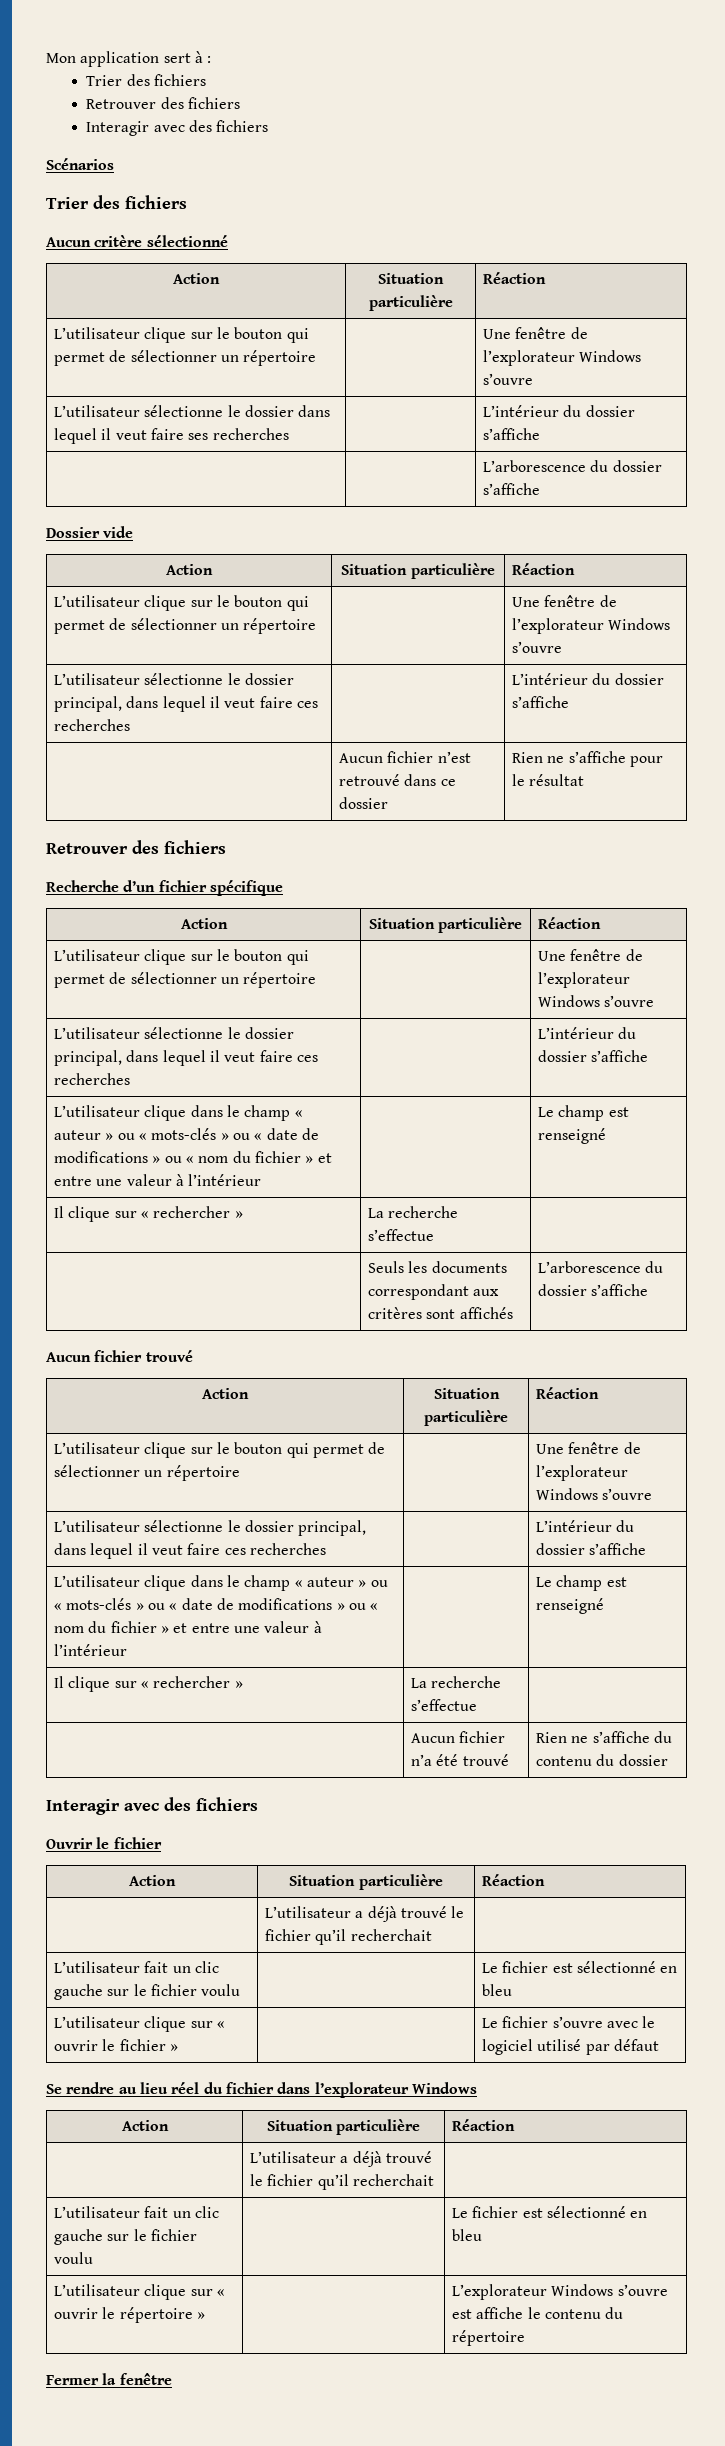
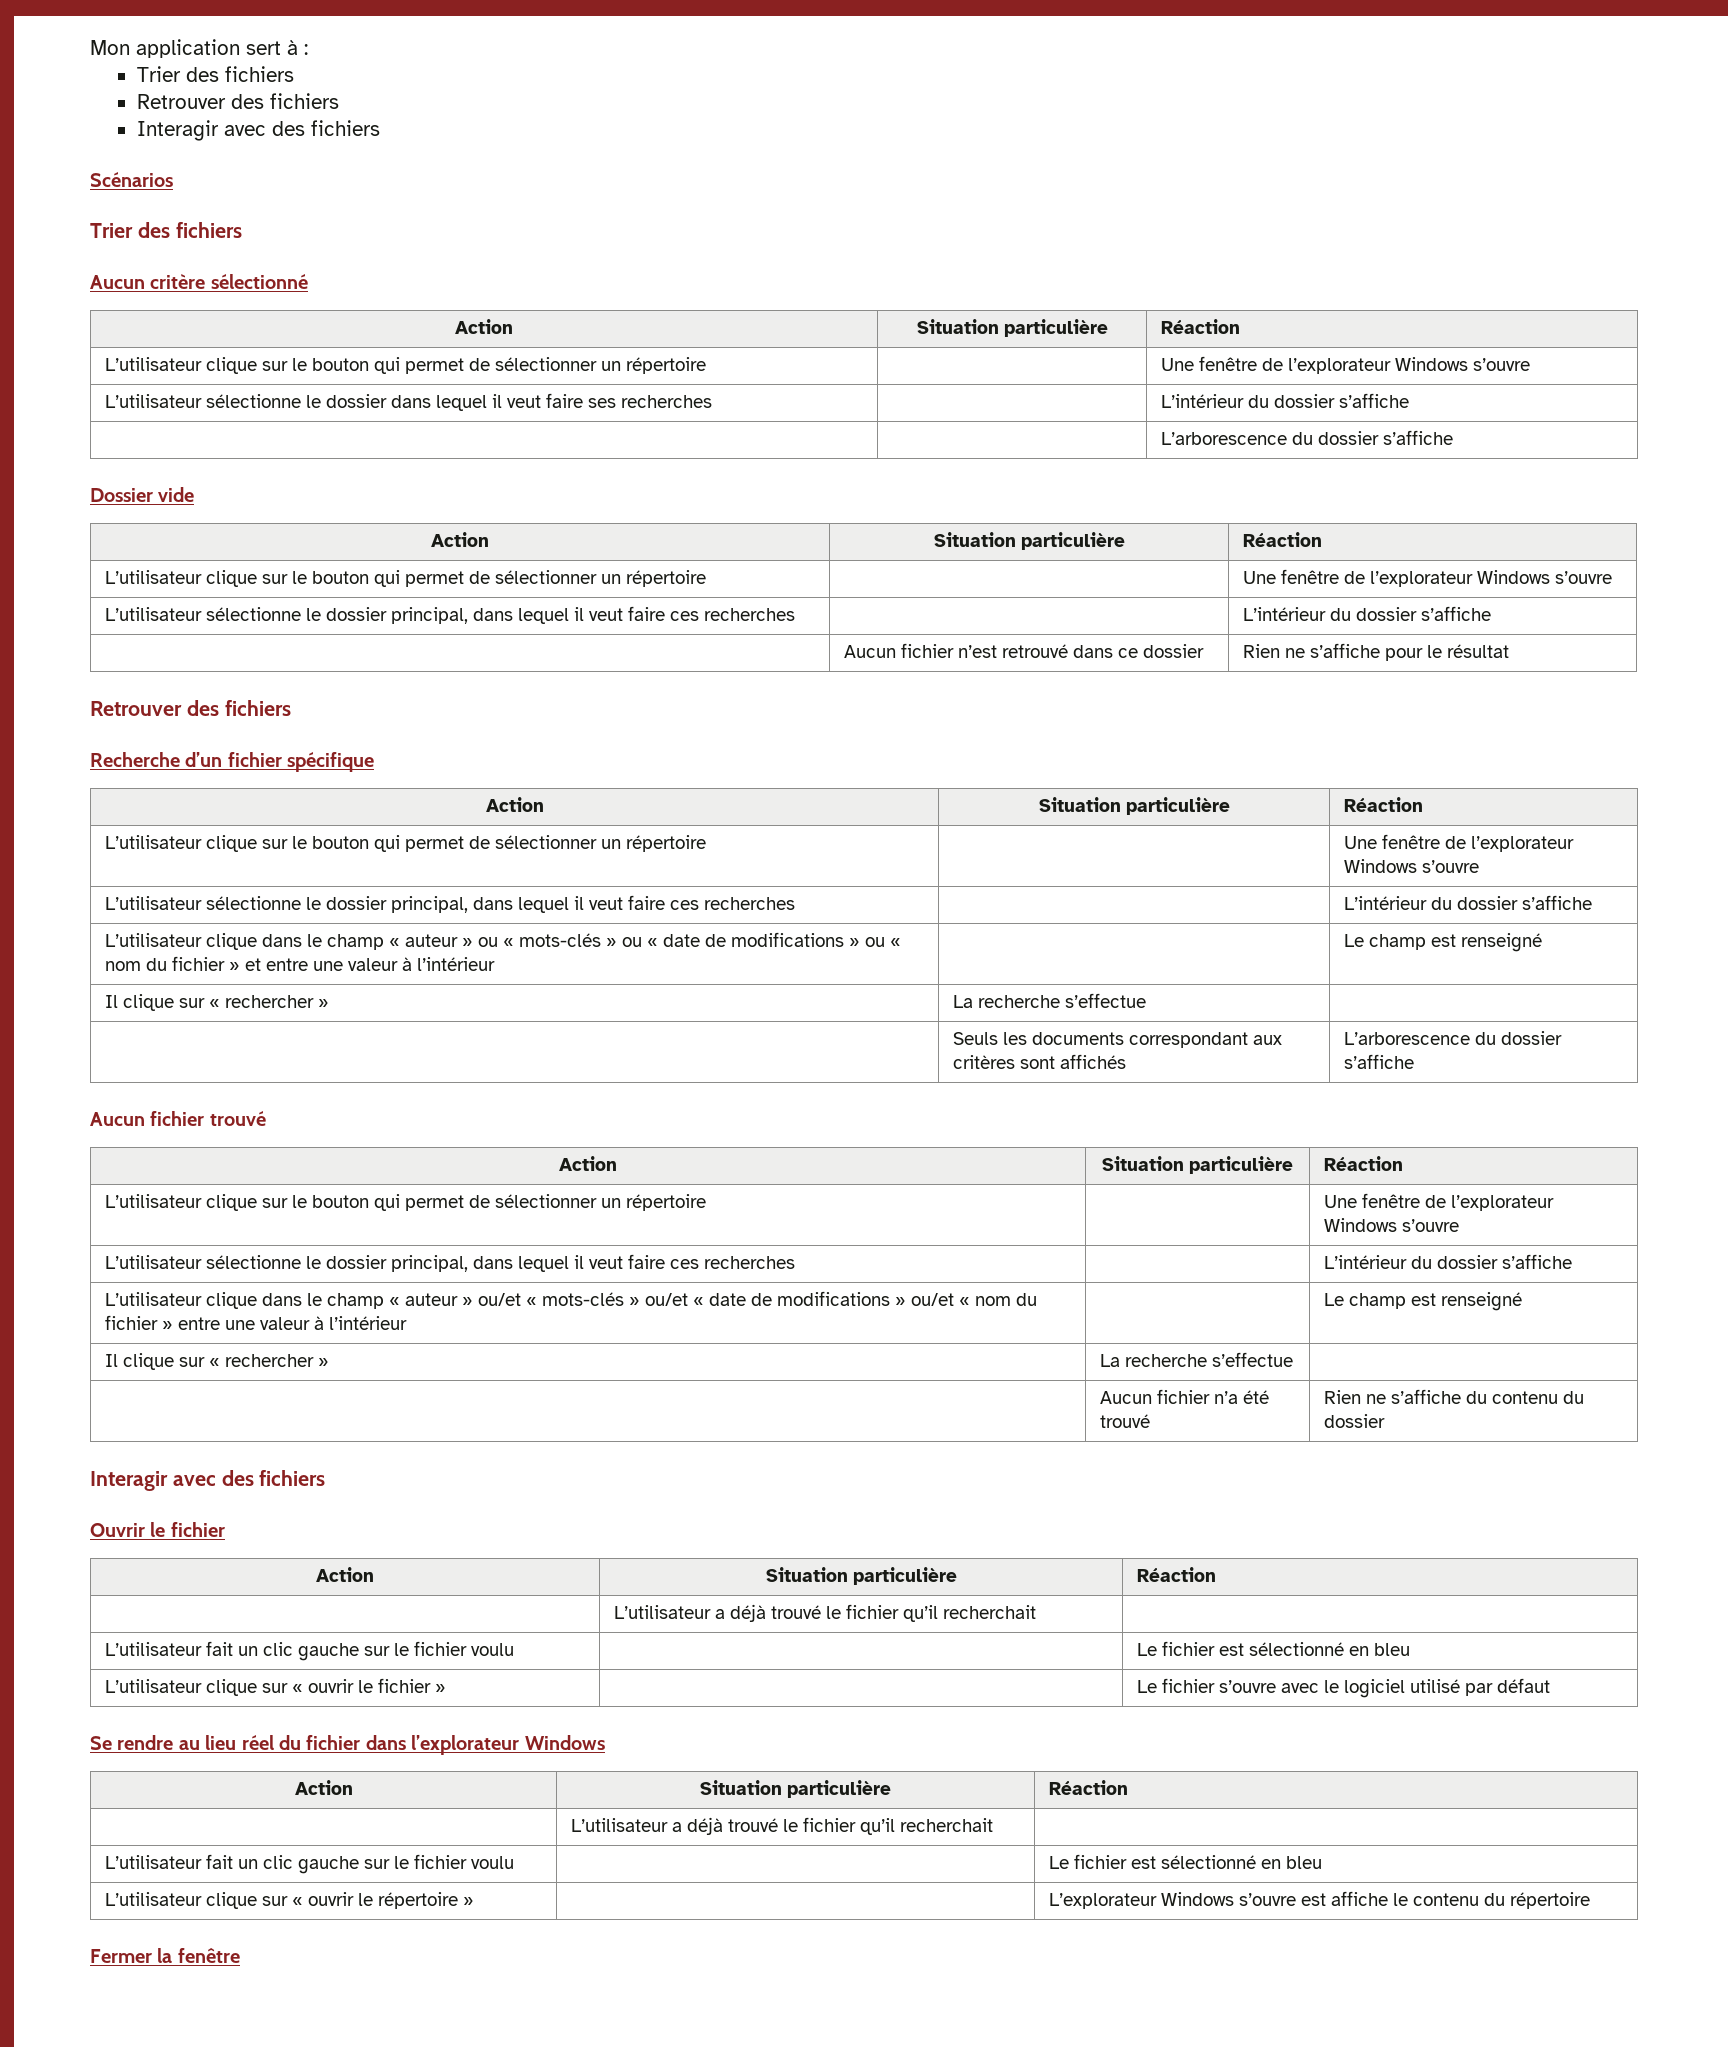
[370,1580,388,1587] [54,1598,379,1610] [54,1621,188,1633] ou « mots-clés » ou « date de modifications » ou « nom du fichier » et -> [477,1291,1037,1306] [104,1315,173,1330] ou/et « mots-clés » ou/et « date de modifications » ou/et « nom du fichier »

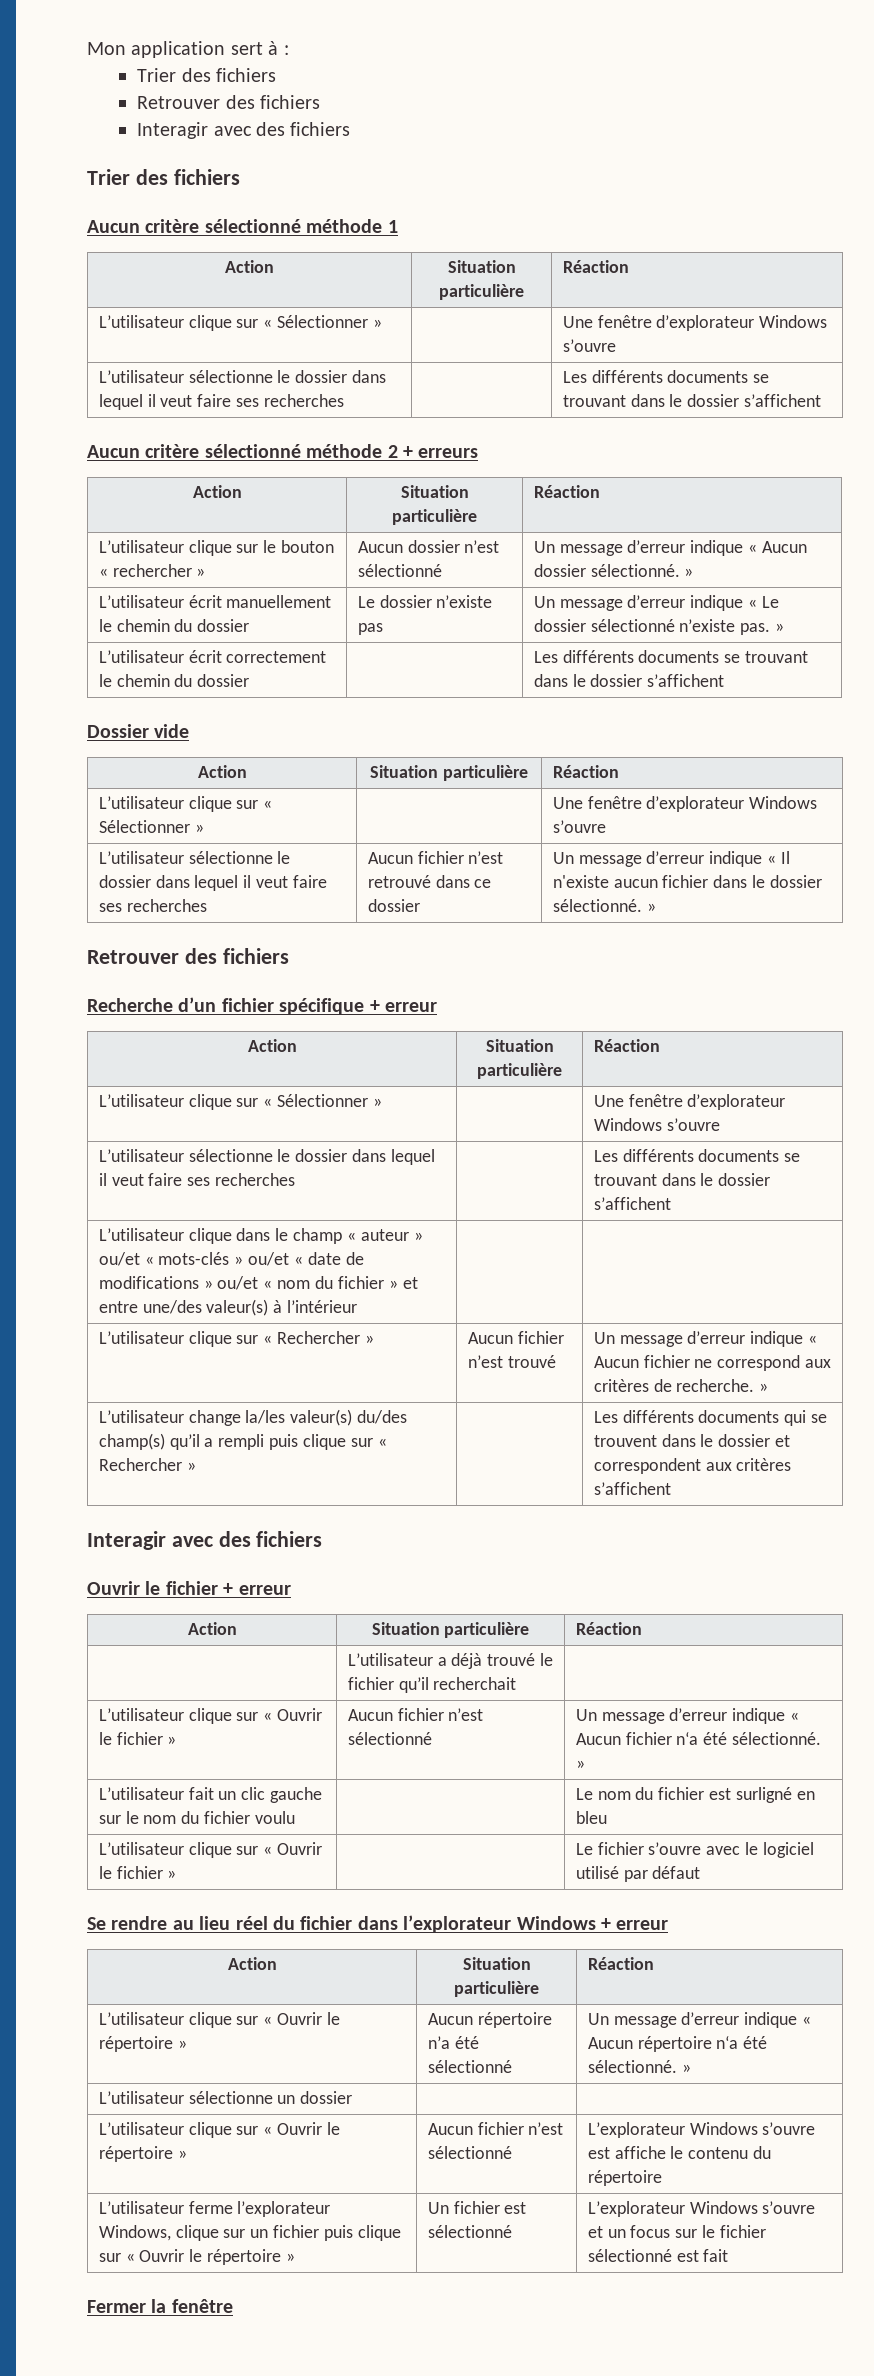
[90,172,173,187] // Scénarios -> (351, 129) none
[455,319,513,334] [916,319,1108,337] [1160,319,1240,334] [104,357,706,374] [1160,356,1391,374] // Action | Situation particulière | Réaction // L’utilisateur clique sur le bouton qui permet de sélectionner un répertoire | | Une fenêtre de l’explorateur -> [306,219,398,233] [225,260,274,273] [447,260,516,273] [439,284,524,300] [562,260,629,273] [98,315,382,331] [562,315,755,331] méthode 1 // Action | Situation particulière | Réaction // L’utilisateur clique sur « Sélectionner » | | Une fenêtre d’explorateur
[1160,393,1409,408] [1160,430,1453,445] L’intérieur du dossier s’affiche // | | L’arborescence du dossier s’affiche -> [562,370,770,383] [562,394,822,407] [87,444,479,458] [192,485,242,498] [400,485,469,498] [392,509,477,525] [533,485,600,498] [98,540,335,556] [98,564,206,577] [357,540,500,553] [357,564,442,577] [533,540,807,556] [533,564,694,577] [98,595,332,608] [98,619,250,632] [357,595,493,608] [357,623,383,635] [533,595,779,611] [533,619,785,635] [98,650,327,663] [98,674,250,687] [533,650,809,663] [533,674,725,687] Les différents documents se trouvant dans le dossier s’affichent // Aucun critère sélectionné méthode 2 + erreurs // Action | Situation particulière | Réaction // L’utilisateur clique sur le bouton « rechercher » | Aucun dossier n’est sélectionné | Un message d’erreur indique « Aucun dossier sélectionné. » // L’utilisateur écrit manuellement le chemin du dossier | Le dossier n’existe pas | Un message d’erreur indique « Le dossier sélectionné n’existe pas. » // L’utilisateur écrit correctement le chemin du dossier | | Les différents documents se trouvant dans le dossier s’affichent
[291,570,706,587] [1242,569,1612,587] [104,606,795,624] [1242,606,1491,621] le bouton qui permet de sélectionner un répertoire | | Une fenêtre de l’explorateur Windows s’ouvre // L’utilisateur sélectionne le dossier principal, dans lequel il veut faire ces recherches | | L’intérieur du dossier s’affiche // | -> [263,800,273,809] [98,820,204,833] [552,796,818,812] [552,820,606,833] [98,851,291,864] [98,875,327,891] [98,899,207,912] « Sélectionner » | | Une fenêtre d’explorateur Windows s’ouvre // L’utilisateur sélectionne le dossier dans lequel il veut faire ses recherches |
[1242,643,1509,661] Rien ne s’affiche pour le résultat -> [552,851,790,867] [552,875,822,888] [552,899,656,912] Un message d’erreur indique « Il n'existe aucun fichier dans le dossier sélectionné. »
[485,797,544,812] [1038,797,1230,815] [1343,797,1423,812] [104,835,706,852] [1343,834,1574,852] [1343,859,1479,873] [104,895,795,913] [1343,895,1592,910] [104,932,901,950] [104,956,495,971] [1343,933,1542,952] [104,994,329,1011] [952,993,1146,1008] [952,1032,1282,1048] [952,1054,1126,1069] [1343,1031,1562,1045] [1343,1054,1414,1069] [90,1111,266,1126] [559,1156,617,1171] [1102,1156,1293,1174] [1323,1156,1403,1171] [104,1194,706,1211] [1323,1193,1554,1211] [1323,1218,1459,1232] [104,1254,795,1272] [1323,1254,1572,1269] // Action | Situation particulière | Réaction // L’utilisateur clique sur le bouton qui permet de sélectionner un répertoire | | Une fenêtre de l’explorateur Windows s’ouvre // L’utilisateur sélectionne le dossier principal, dans lequel il veut faire ces recherches | | L’intérieur du dossier s’affiche // L’utilisateur clique dans le champ « auteur » ou « mots-clés » ou « date de modifications » ou « nom du fichier » et entre une valeur à l’intérieur | | Le champ est renseigné // Il clique sur « rechercher » | La recherche s’effectue | // | Seuls les documents correspondant aux critères sont affichés | L’arborescence du dossier s’affiche // Aucun fichier trouvé // Action | Situation particulière | Réaction // L’utilisateur clique sur le bouton qui permet de sélectionner un répertoire | | Une fenêtre de l’explorateur Windows s’ouvre // L’utilisateur sélectionne le dossier principal, dans lequel il veut faire ces recherches | | L’intérieur du dossier s’affiche -> [369,1000,437,1012] [247,1039,297,1052] [485,1039,554,1052] [477,1063,562,1079] [593,1039,660,1052] [98,1094,382,1110] [593,1094,786,1110] [593,1118,720,1131] [98,1149,435,1165] [98,1173,296,1186] [593,1149,801,1162] [593,1173,771,1186] [593,1197,671,1210] + erreur // Action | Situation particulière | Réaction // L’utilisateur clique sur « Sélectionner » | | Une fenêtre d’explorateur Windows s’ouvre // L’utilisateur sélectionne le dossier dans lequel il veut faire ses recherches | | Les différents documents se trouvant dans le dossier s’affichent
[177,1316,407,1330] [1323,1292,1522,1311] [104,1353,329,1370] [1099,1352,1293,1367] [1099,1389,1269,1404] entre une valeur à l’intérieur | | Le champ est renseigné // Il clique sur « rechercher » | La recherche s’effectue | // | Aucun fichier n’a été -> [402,1277,418,1289] [98,1299,358,1316] [98,1331,374,1347] [467,1331,564,1344] [467,1355,503,1368] et entre une/des valeur(s) à l’intérieur | | // L’utilisateur clique sur « Rechercher » | Aucun fichier n’est
[1323,1389,1584,1404] [1323,1414,1385,1428] Rien ne s’affiche du contenu du dossier -> [593,1331,818,1347] [593,1355,832,1371] [593,1379,769,1392] [98,1409,408,1426] [98,1433,387,1450] [98,1458,196,1471] [593,1410,828,1426] [593,1434,791,1447] [593,1458,792,1474] [593,1482,671,1495] Un message d’erreur indique « Aucun fichier ne correspond aux critères de recherche. » // L’utilisateur change la/les valeur(s) du/des champ(s) qu’il a rempli puis clique sur « Rechercher » | | Les différents documents qui se trouvent dans le dossier et correspondent aux critères s’affichent
(225, 1529) none -> [223,1583,291,1595] + erreur
[104,1641,514,1661] [1136,1641,1410,1656] [104,1679,354,1696] // L’utilisateur fait un clic gauche sur le fichier voulu | | Le fichier est sélectionné en bleu // L’utilisateur clique sur « ouvrir -> [98,1708,323,1724] [98,1732,177,1745] [347,1708,484,1721] [347,1732,432,1745] [575,1708,800,1724] [575,1732,822,1745] [575,1760,585,1769] [98,1787,323,1803] [98,1811,295,1824] [575,1787,815,1803] [575,1811,607,1824] [98,1842,323,1858] // L’utilisateur clique sur « Ouvrir le fichier » | Aucun fichier n’est sélectionné | Un message d’erreur indique « Aucun fichier n‘a été sélectionné. » // L’utilisateur fait un clic gauche sur le nom du fichier voulu | | Le nom du fichier est surligné en bleu // L’utilisateur clique sur « Ouvrir
[294,1780,353,1795] [700,1780,891,1798] [1048,1780,1128,1795] [570,1817,993,1835] [104,1854,514,1874] [1048,1854,1322,1869] [104,1892,474,1909] // Action | Situation particulière | Réaction // | L’utilisateur a déjà trouvé le fichier qu’il recherchait | // L’utilisateur fait un clic gauche sur le fichier voulu | | Le fichier est sélectionné en bleu // L’utilisateur clique sur « ouvrir le répertoire » | -> [601,1918,669,1930] [227,1957,277,1970] [462,1957,531,1970] [454,1981,539,1997] [587,1957,654,1970] [98,2012,340,2028] [98,2036,187,2052] [427,2012,552,2028] [427,2036,479,2049] [427,2060,512,2073] [587,2012,812,2028] [587,2036,768,2052] [587,2060,691,2073] [98,2091,353,2104] [98,2122,340,2138] [98,2146,187,2162] [427,2122,564,2135] [427,2146,512,2159] + erreur // Action | Situation particulière | Réaction // L’utilisateur clique sur « Ouvrir le répertoire » | Aucun répertoire n’a été sélectionné | Un message d’erreur indique « Aucun répertoire n‘a été sélectionné. » // L’utilisateur sélectionne un dossier | | // L’utilisateur clique sur « Ouvrir le répertoire » | Aucun fichier n’est sélectionné
(1590, 1900) none -> [98,2201,331,2217] [98,2225,401,2241] [98,2249,295,2265] [427,2201,527,2214] [427,2225,512,2238] [587,2201,816,2217] [587,2225,766,2238] [587,2249,729,2262] // L’utilisateur ferme l’explorateur Windows, clique sur un fichier puis clique sur « Ouvrir le répertoire » | Un fichier est sélectionné | L’explorateur Windows s’ouvre et un focus sur le fichier sélectionné est fait

